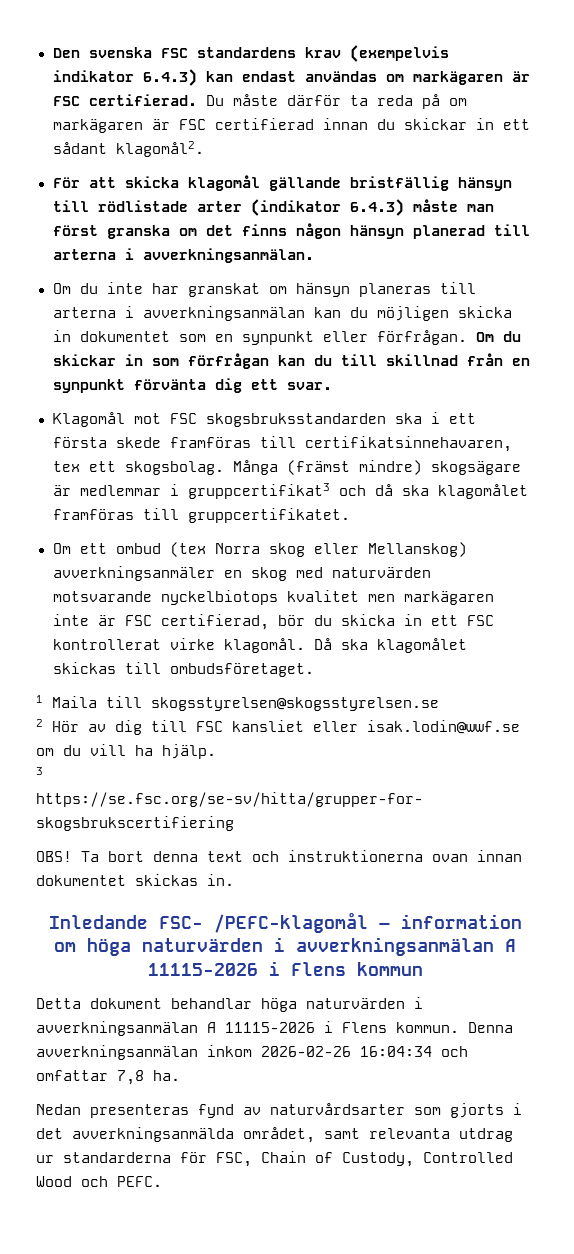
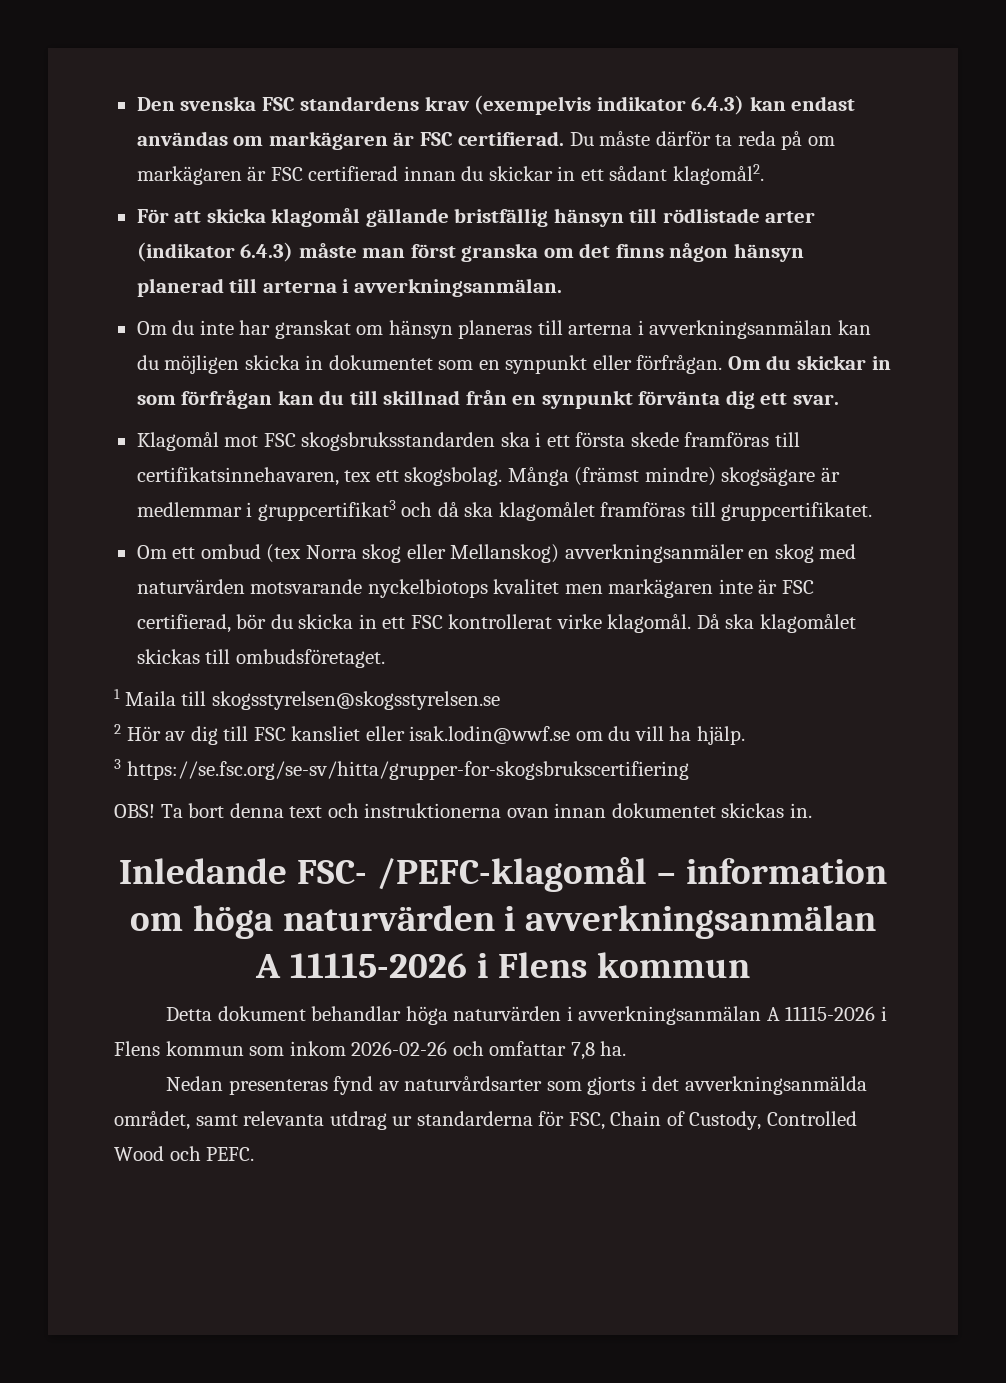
[396,1022,513,1033] [36,1045,198,1060] kommun. Denna avverkningsanmälan -> [165,1041,285,1056] kommun som
[360,1046,432,1057] 16:04:34 -> (448, 1048) none

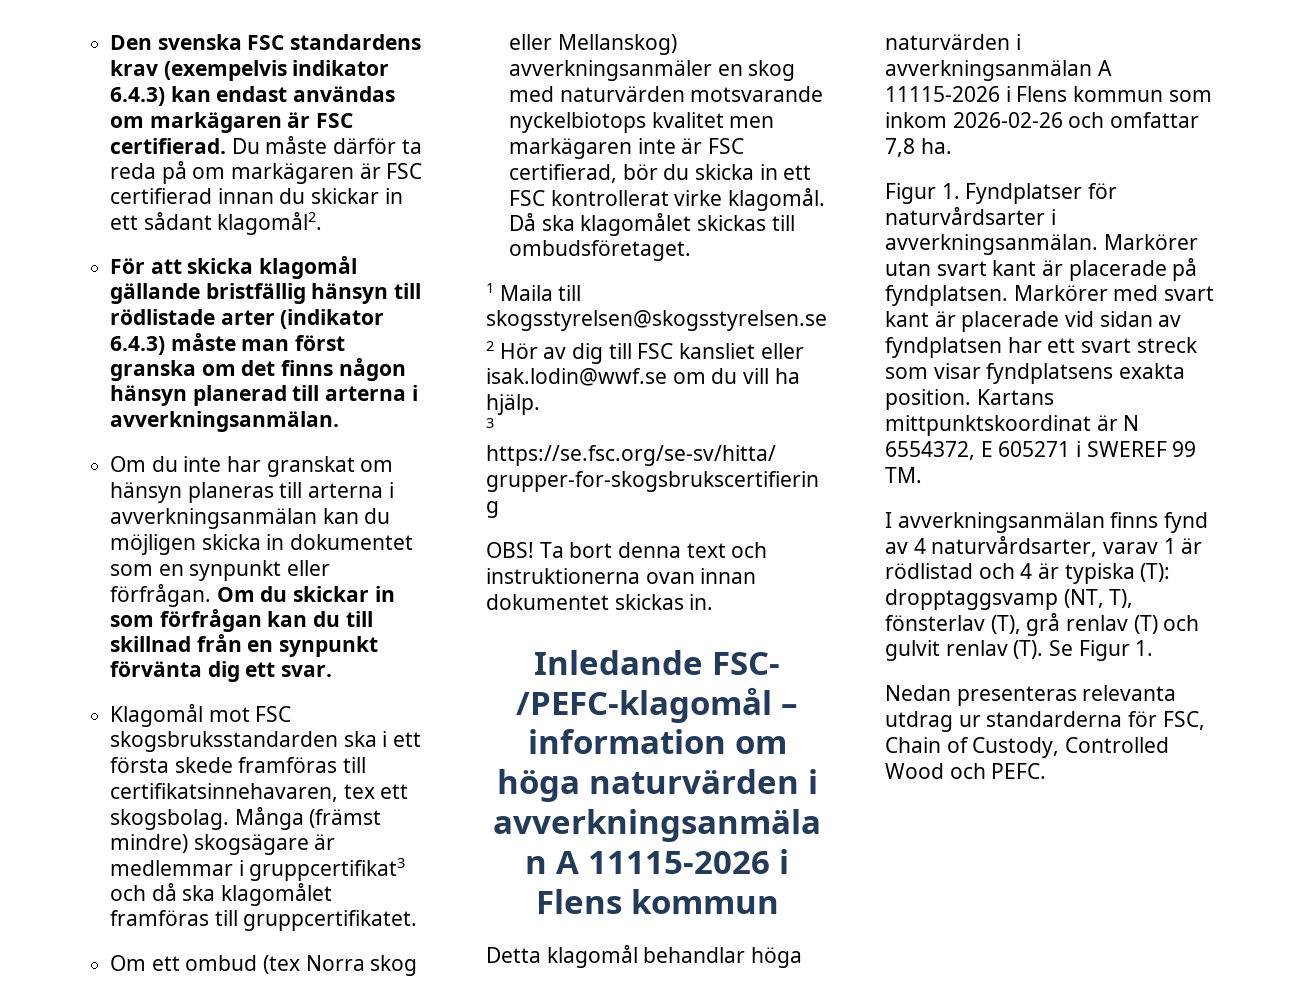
[217,1006,306,1021] dokument -> [546,945,638,968] klagomål
[166,1076,867,1095] [114,1111,238,1130] Nedan presenteras fynd av naturvårdsarter som gjorts i det avverkningsanmälda området, samt -> [885,183,1118,204] [885,207,1056,225] [885,234,1198,255] [885,258,1198,281] [885,285,1215,306] [885,311,1182,332] [885,337,1198,358] [885,363,1186,384] [885,389,1054,410] [885,415,1140,436] [885,441,1197,460] [885,467,922,483] [885,512,1209,533] [885,536,1203,557] [885,563,1171,584] [885,589,1134,610] [885,613,1200,636] [885,640,1154,661] [885,685,1077,706] Figur 1. Fyndplatser för naturvårdsarter i avverkningsanmälan. Markörer utan svart kant är placerade på fyndplatsen. Markörer med svart kant är placerade vid sidan av fyndplatsen har ett svart streck som visar fyndplatsens exakta position. Kartans mittpunktskoordinat är N 6554372, E 605271 i SWEREF 99 TM. // I avverkningsanmälan finns fynd av 4 naturvårdsarter, varav 1 är rödlistad och 4 är typiska (T): dropptaggsvamp (NT, T), fönsterlav (T), grå renlav (T) och gulvit renlav (T). Se Figur 1. // Nedan presenteras

